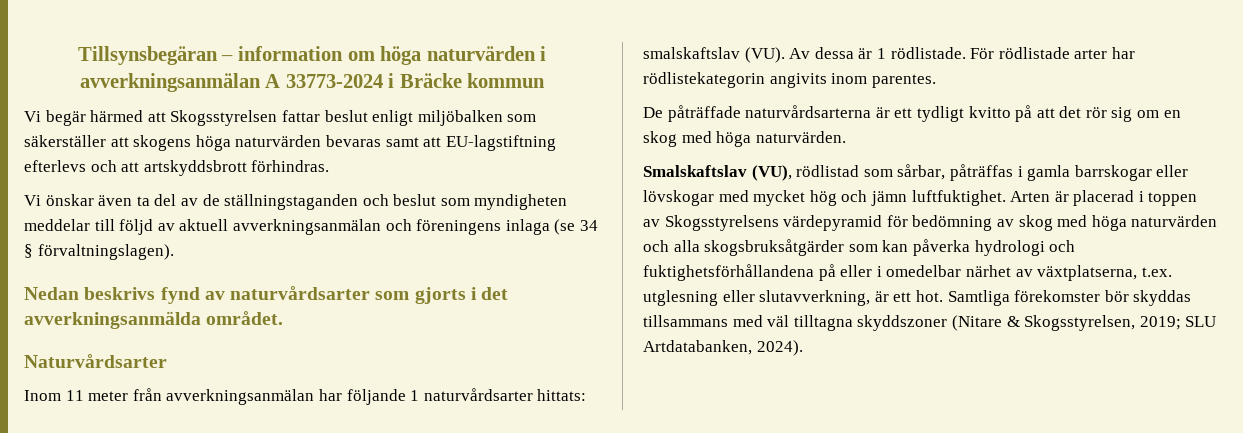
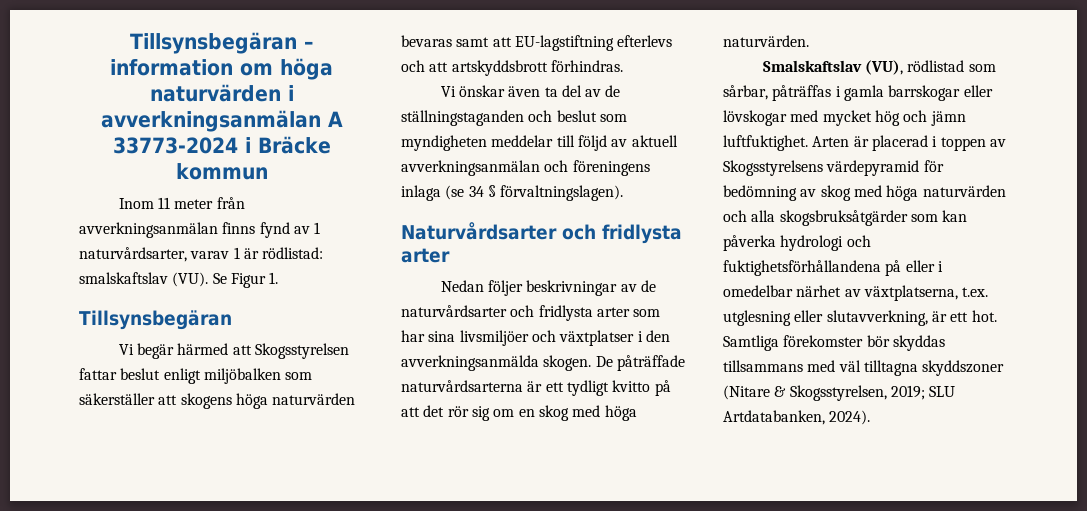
(546, 80) none -> [118,197,245,209] [79,222,321,238] [79,247,324,262] [79,272,279,288] [79,310,232,330] // Inom 11 meter från avverkningsanmälan finns fynd av 1 naturvårdsarter, varav 1 är rödlistad: smalskaftslav (VU). Se Figur 1. // Tillsynsbegäran
[24,286,509,304] [24,311,284,329] [24,354,167,368] [24,388,587,405] [643,47,1135,63] [643,72,936,88] Nedan beskrivs fynd av naturvårdsarter som gjorts i det avverkningsanmälda området. // Naturvårdsarter // Inom 11 meter från avverkningsanmälan har följande 1 naturvårdsarter hittats: smalskaftslav (VU). Av dessa är 1 rödlistade. För rödlistade arter har rödlistekategorin angivits inom parentes. // -> [401,222,682,244] [401,248,450,263] [440,280,656,296] [401,305,661,321] [401,330,670,346] [401,355,592,371] Naturvårdsarter och fridlysta arter // Nedan följer beskrivningar av de naturvårdsarter och fridlysta arter som har sina livsmiljöer och växtplatser i den avverkningsanmälda skogen.

